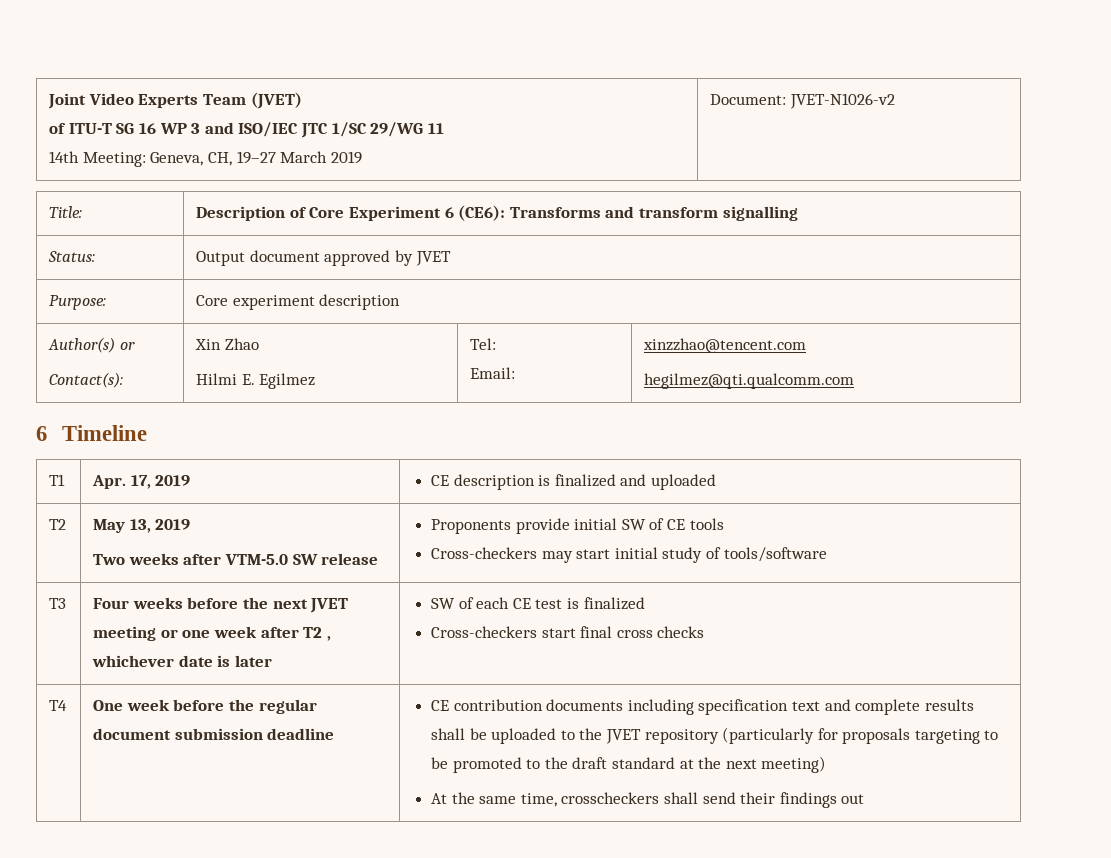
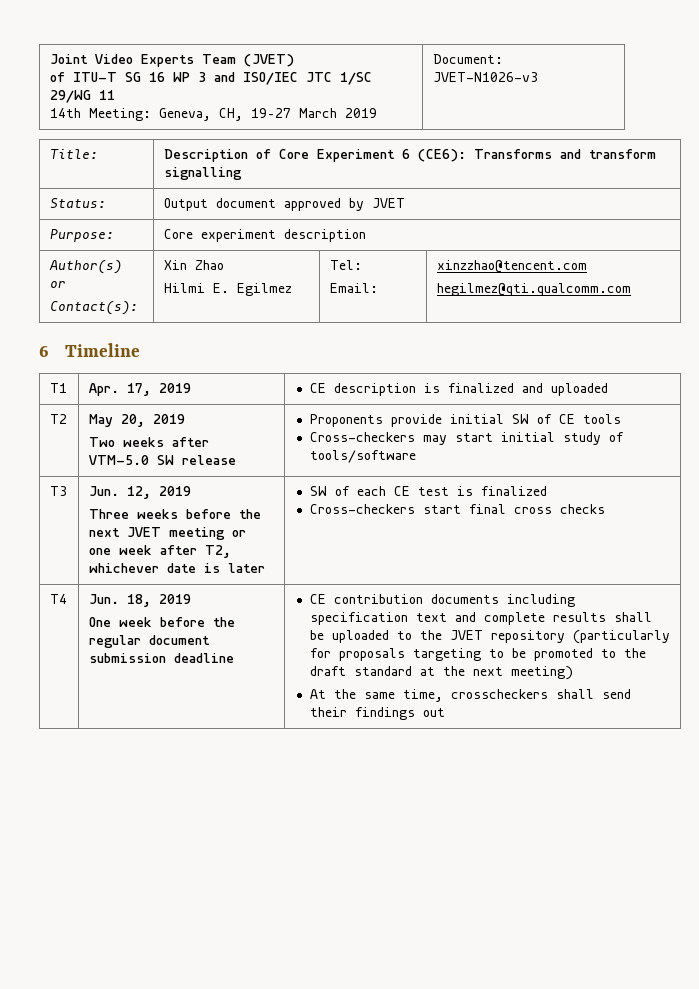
[789,93,895,109] JVET-N1026-v2 -> [432,72,538,82] JVET-N1026-v3
[129,519,151,533] 13, -> [120,414,145,427] 20,
[93,598,130,609] Four -> [88,486,191,499] [88,509,129,519] Jun. 12, 2019 // Three
[303,627,331,641] T2 , -> [204,545,231,558] T2,
(68, 705) none -> [88,594,191,607] Jun. 18, 2019 //

